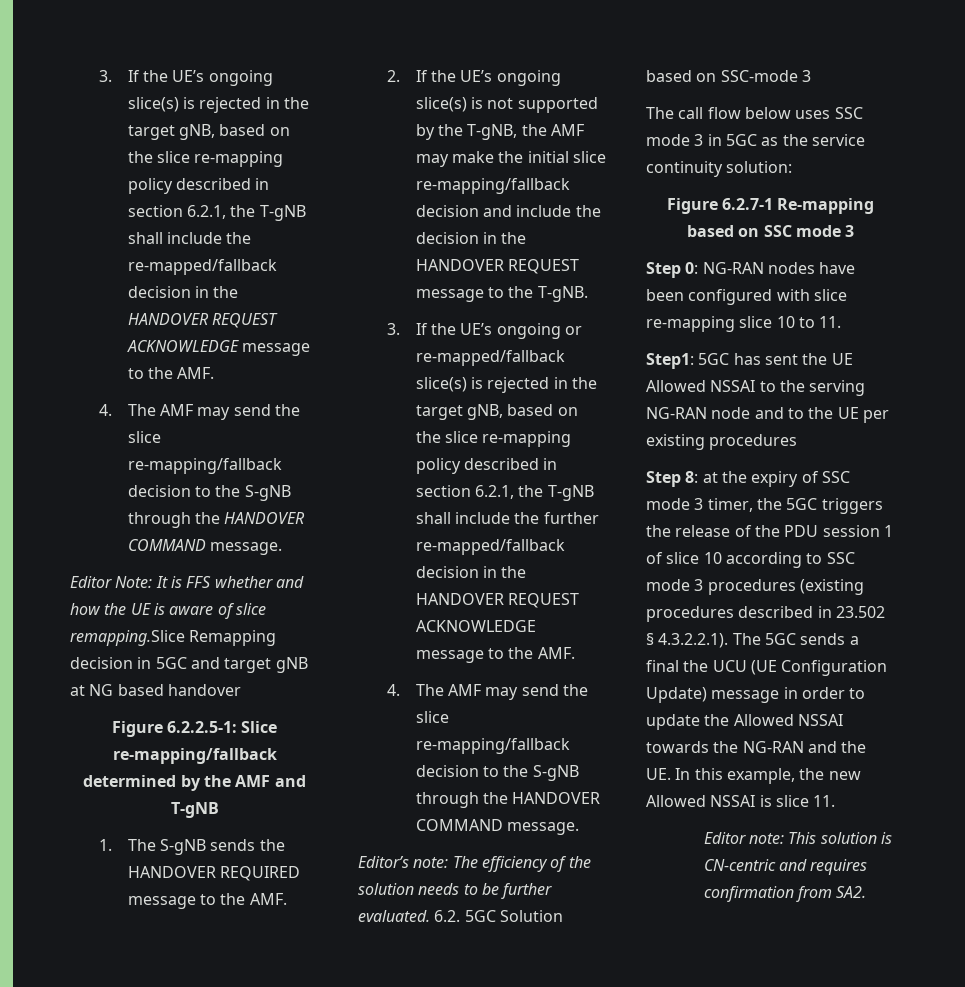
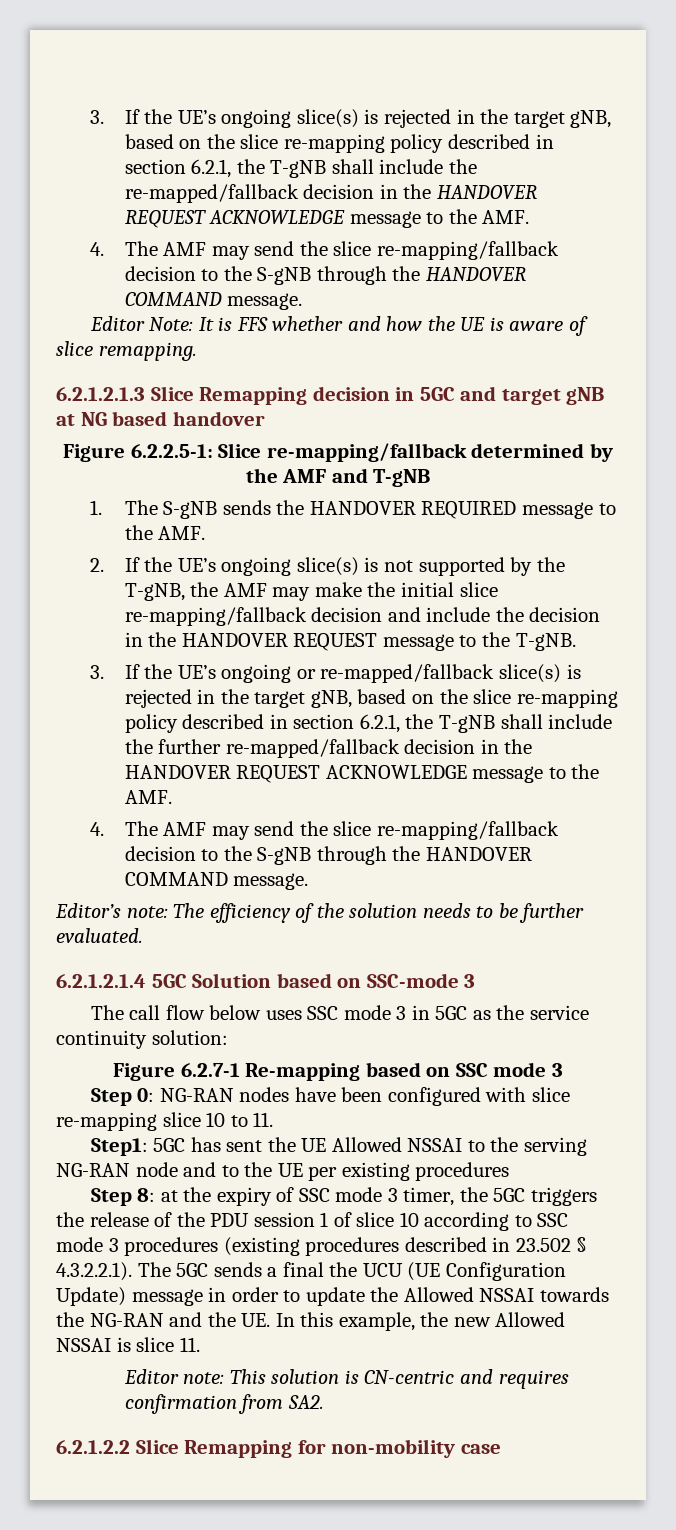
[70,630,185,646] remapping.Slice -> [98,342,197,361] [56,386,194,401] remapping. // 6.2.1.2.1.3 Slice
[434,910,461,922] 6.2. -> [56,974,146,988] // 6.2.1.2.1.4
(867, 892) none -> [56,1439,501,1458] // 6.2.1.2.2 Slice Remapping for non-mobility case

